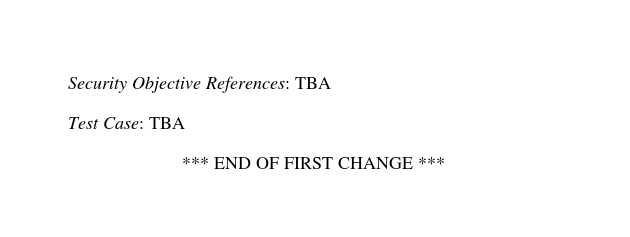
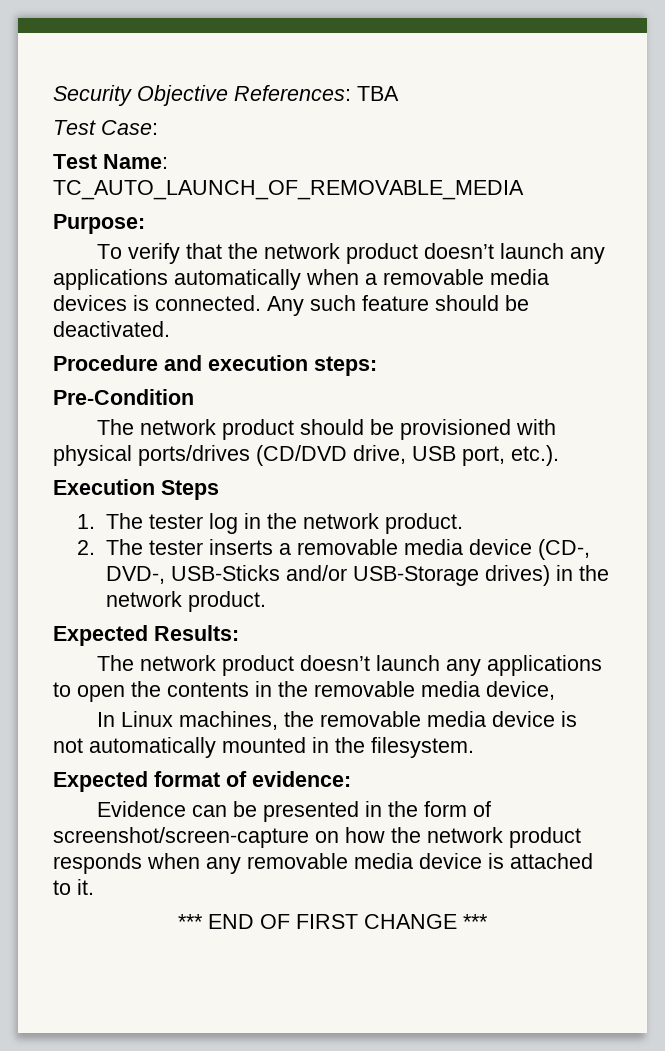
[149,117,185,129] TBA -> [53,154,168,169] [53,180,524,200] [53,214,145,234] [97,243,606,264] [53,269,549,290] [53,295,529,316] [53,321,170,337] [53,355,377,376] [53,389,194,405] [97,419,557,440] [53,445,559,466] [53,479,219,500] [77,513,464,534] [77,539,591,560] [106,565,610,586] [106,591,267,612] [53,625,239,646] [97,655,603,676] [53,681,555,702] [97,711,578,730] [53,737,474,758] [53,771,351,792] [97,801,492,822] [53,827,581,848] [53,853,593,874] [53,879,94,895] // Test Name: TC_AUTO_LAUNCH_OF_REMOVABLE_MEDIA // Purpose: // To verify that the network product doesn’t launch any applications automatically when a removable media devices is connected. Any such feature should be deactivated. // Procedure and execution steps: // Pre-Condition // The network product should be provisioned with physical ports/drives (CD/DVD drive, USB port, etc.). // Execution Steps // 1. The tester log in the network product. // 2. The tester inserts a removable media device (CD-, DVD-, USB-Sticks and/or USB-Storage drives) in the network product. // Expected Results: // The network product doesn’t launch any applications to open the contents in the removable media device, // In Linux machines, the removable media device is not automatically mounted in the filesystem. // Expected format of evidence: // Evidence can be presented in the form of screenshot/screen-capture on how the network product responds when any removable media device is attached to it.

